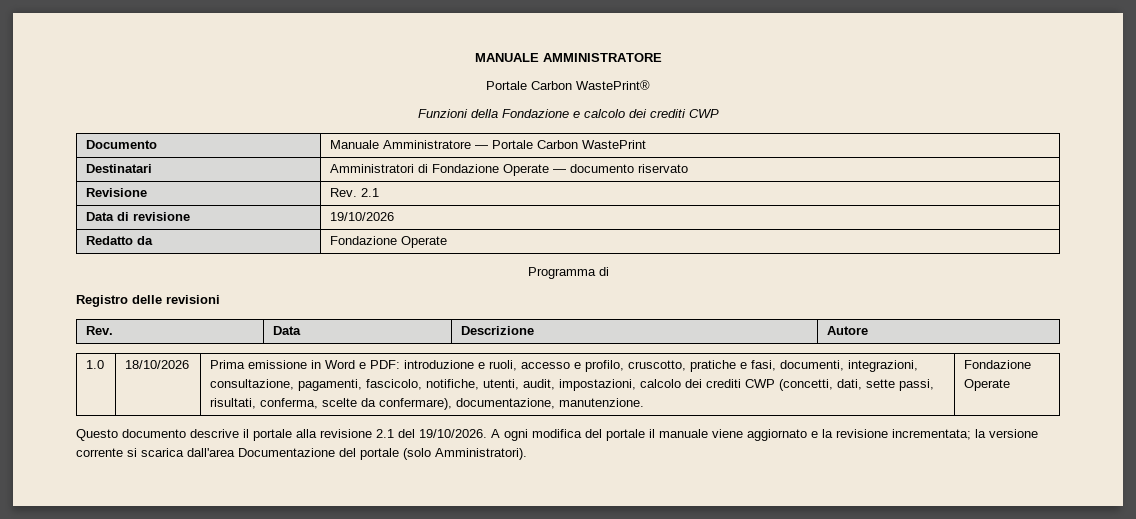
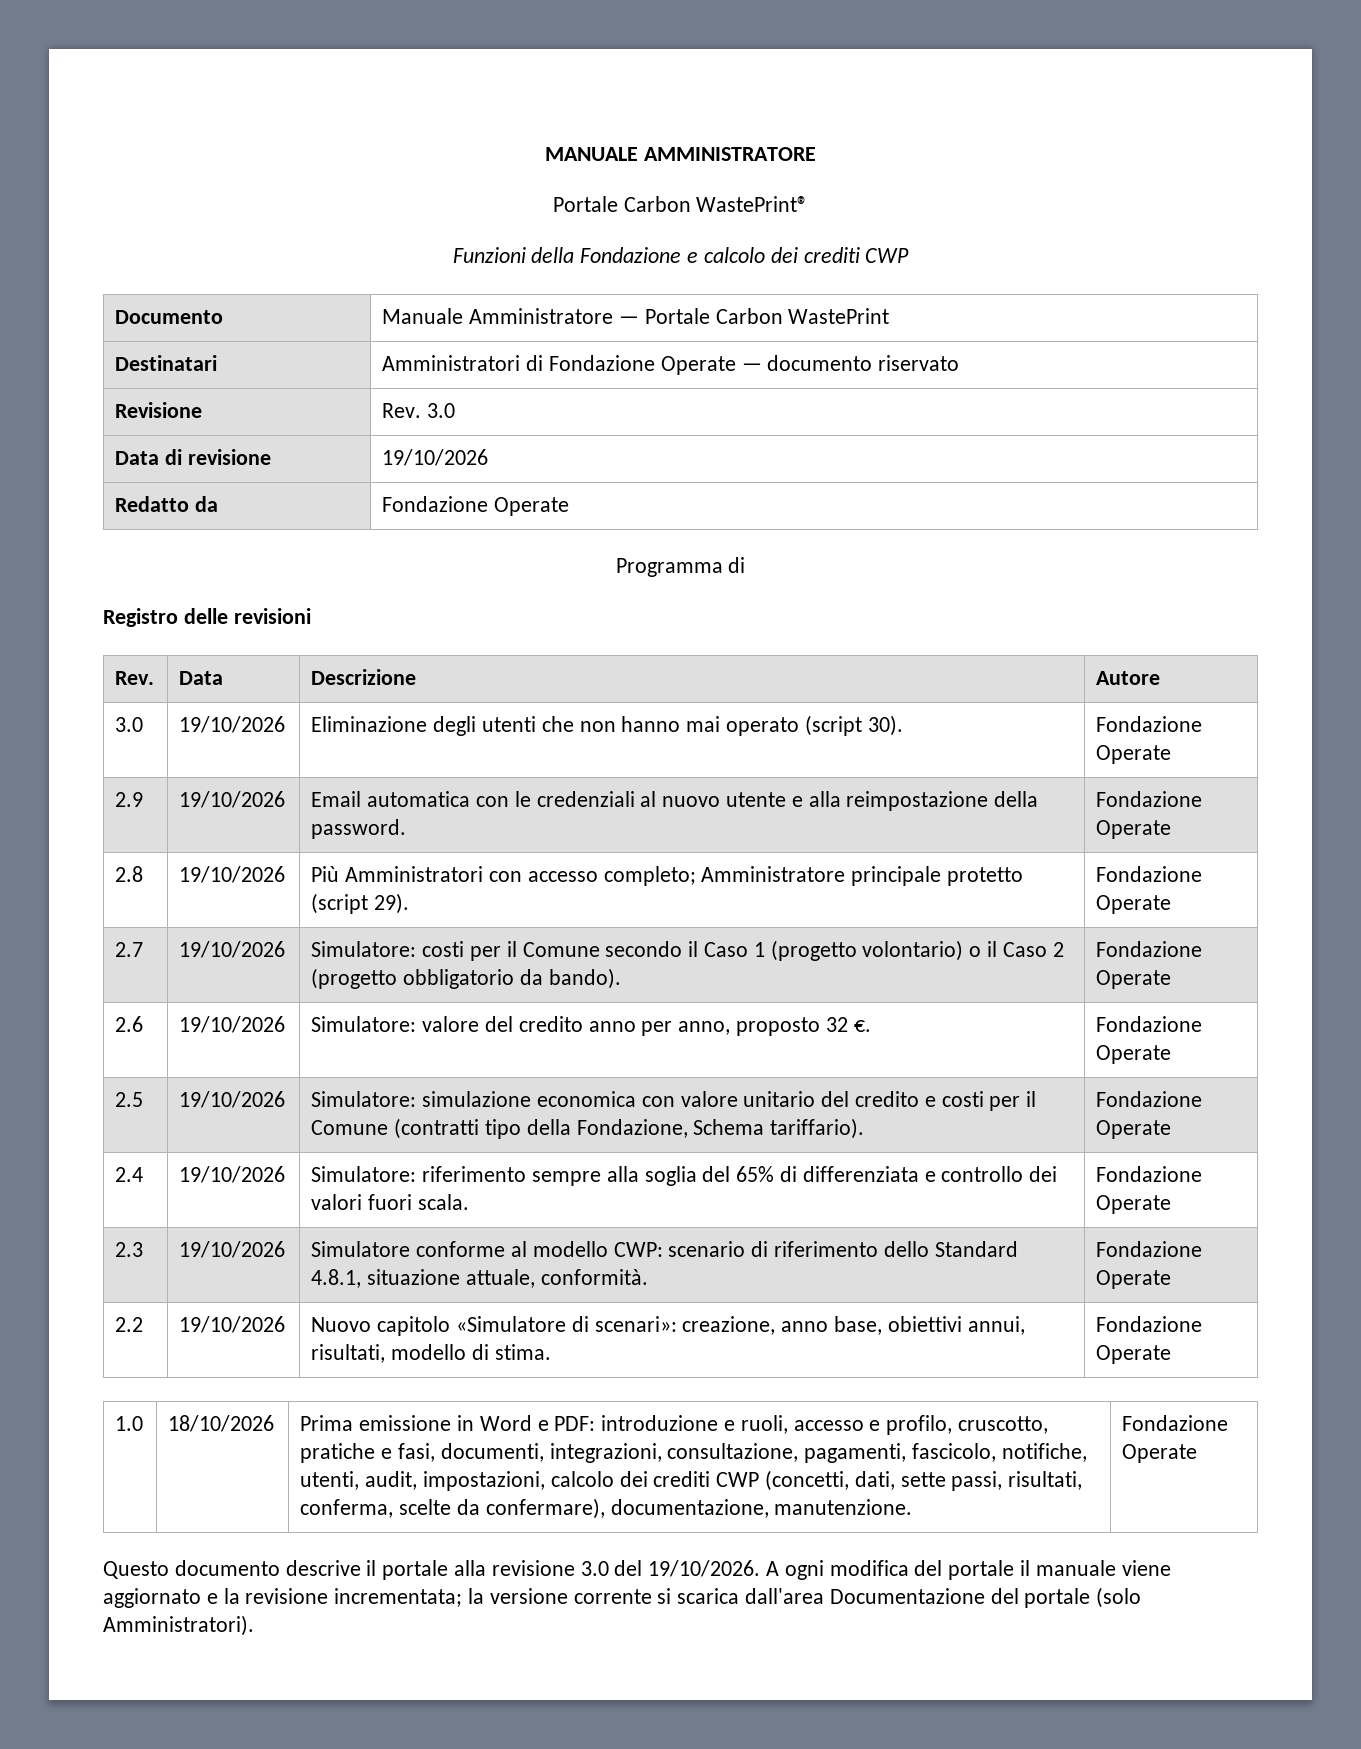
[361,188,380,197] 2.1 -> [427,403,456,418] 3.0
(869, 330) none -> [115,717,144,732] [179,716,286,733] [311,715,903,736] [1096,716,1203,732] [1096,745,1172,764] [115,792,144,807] [179,791,286,808] [311,791,1039,811] [311,819,407,839] [1096,791,1203,807] [1096,820,1172,839] [115,866,144,882] [179,866,286,883] [311,866,1023,886] [311,893,410,914] [1096,866,1203,882] [1096,895,1172,914] [115,942,144,957] [179,941,286,958] [311,940,1064,961] [311,968,621,989] [1096,941,1203,957] [1096,970,1172,989] [115,1016,144,1032] [179,1016,286,1033] [311,1016,871,1036] [1096,1016,1203,1032] [1096,1045,1172,1064] [115,1092,144,1107] [179,1091,286,1108] [311,1091,1037,1111] [311,1118,865,1139] [1096,1091,1203,1107] [1096,1120,1172,1139] [115,1167,144,1182] [179,1166,286,1183] [311,1166,1058,1186] [311,1194,469,1210] [1096,1166,1203,1182] [1096,1195,1172,1214] [115,1242,144,1257] [179,1241,286,1258] [311,1241,1018,1257] [311,1269,648,1288] [1096,1241,1203,1257] [1096,1270,1172,1289] [115,1317,144,1332] [179,1316,286,1333] [311,1316,1025,1336] [311,1344,551,1363] [1096,1316,1203,1332] [1096,1345,1172,1364] // 3.0 | 19/10/2026 | Eliminazione degli utenti che non hanno mai operato (script 30). | Fondazione Operate // 2.9 | 19/10/2026 | Email automatica con le credenziali al nuovo utente e alla reimpostazione della password. | Fondazione Operate // 2.8 | 19/10/2026 | Più Amministratori con accesso completo; Amministratore principale protetto (script 29). | Fondazione Operate // 2.7 | 19/10/2026 | Simulatore: costi per il Comune secondo il Caso 1 (progetto volontario) o il Caso 2 (progetto obbligatorio da bando). | Fondazione Operate // 2.6 | 19/10/2026 | Simulatore: valore del credito anno per anno, proposto 32 €. | Fondazione Operate // 2.5 | 19/10/2026 | Simulatore: simulazione economica con valore unitario del credito e costi per il Comune (contratti tipo della Fondazione, Schema tariffario). | Fondazione Operate // 2.4 | 19/10/2026 | Simulatore: riferimento sempre alla soglia del 65% di differenziata e controllo dei valori fuori scala. | Fondazione Operate // 2.3 | 19/10/2026 | Simulatore conforme al modello CWP: scenario di riferimento dello Standard 4.8.1, situazione attuale, conformità. | Fondazione Operate // 2.2 | 19/10/2026 | Nuovo capitolo «Simulatore di scenari»: creazione, anno base, obiettivi annui, risultati, modello di stima. | Fondazione Operate
[376,429,394,438] 2.1 -> [580,1561,609,1576] 3.0

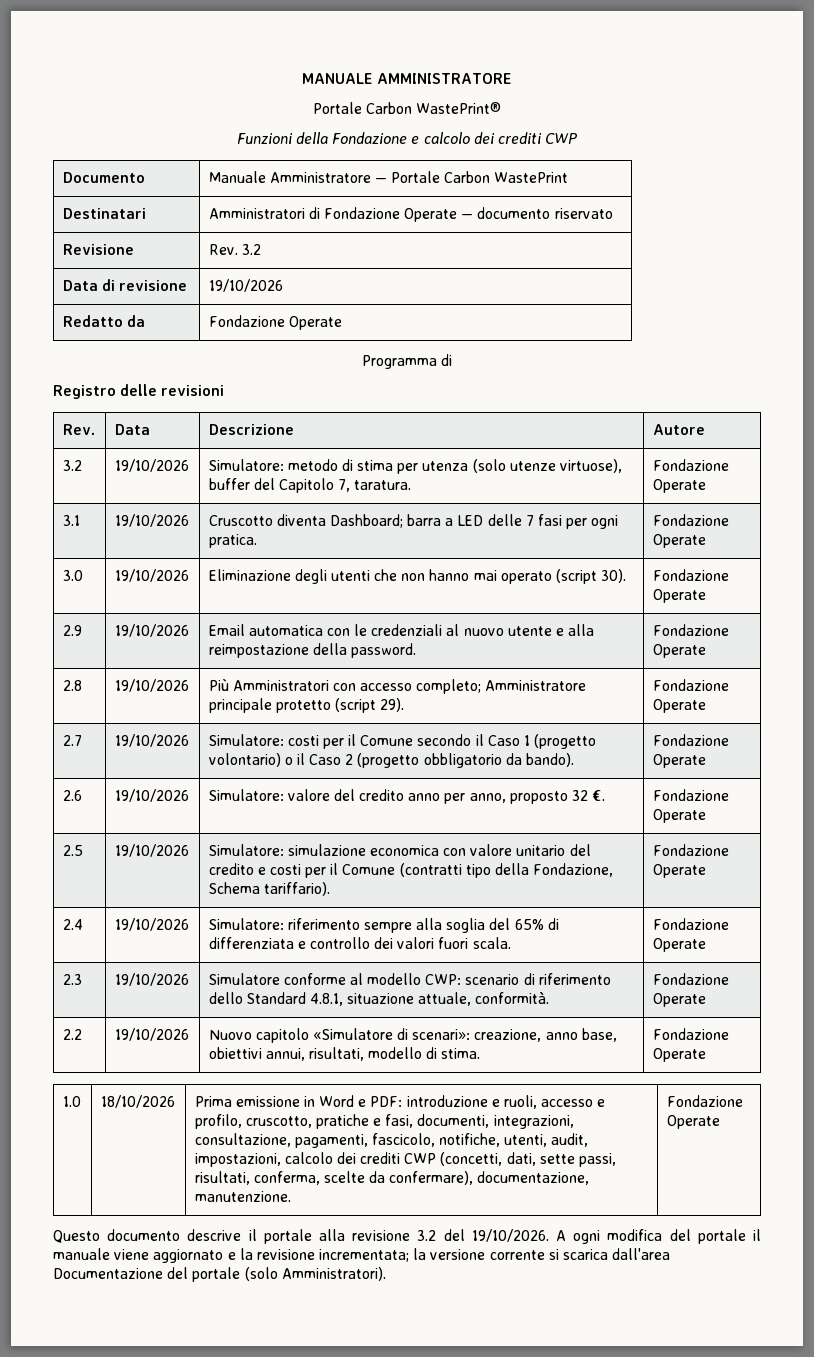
[427,403,456,418] 3.0 -> [241,244,261,255] 3.2
(1161, 678) none -> [62,460,82,471] [114,459,189,472] [208,459,623,474] [208,478,412,493] [652,459,729,471] [652,479,706,493] [62,515,80,526] [114,514,189,527] [208,514,619,529] [208,534,257,548] [652,514,729,526] [652,534,706,548] // 3.2 | 19/10/2026 | Simulatore: metodo di stima per utenza (solo utenze virtuose), buffer del Capitolo 7, taratura. | Fondazione Operate // 3.1 | 19/10/2026 | Cruscotto diventa Dashboard; barra a LED delle 7 fasi per ogni pratica. | Fondazione Operate
[580,1561,609,1576] 3.0 -> [417,1230,437,1241] 3.2

